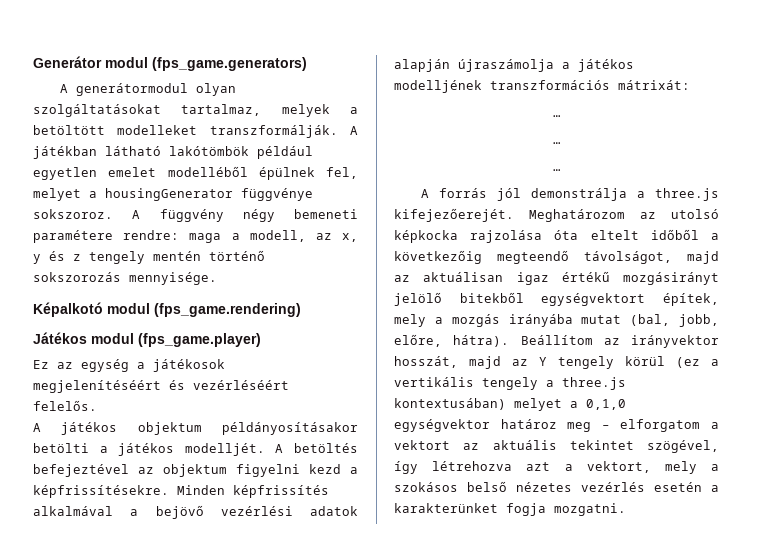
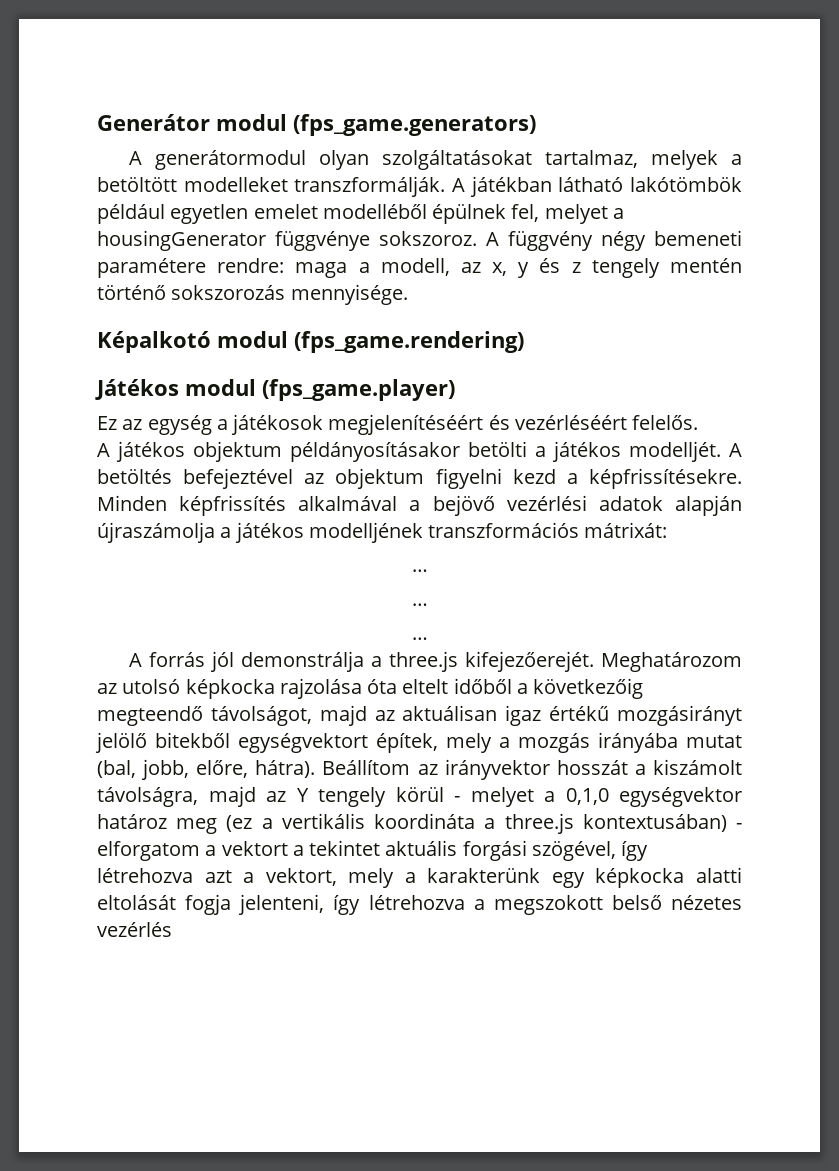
[394,356,458,368] hosszát, -> [556,759,742,775] [97,787,198,807] hosszát a kiszámolt távolságra,
[676,357,719,368] [394,377,626,390] [394,398,506,410] (ez a vertikális tengely a three.js kontextusában) -> [454,796,460,802] -
[601,419,719,432] [394,440,634,450] – elforgatom a vektort az aktuális tekintet -> [226,813,742,834] [97,840,527,861] (ez a vertikális koordináta a three.js kontextusában) - elforgatom a vektort a tekintet aktuális forgási
[394,481,719,492] [394,503,626,516] szokásos belső nézetes vezérlés esetén a karakterünket fogja mozgatni. -> [427,867,742,888] [97,894,742,915] [97,922,172,937] karakterünk egy képkocka alatti eltolását fogja jelenteni, így létrehozva a megszokott belső nézetes vezérlés

